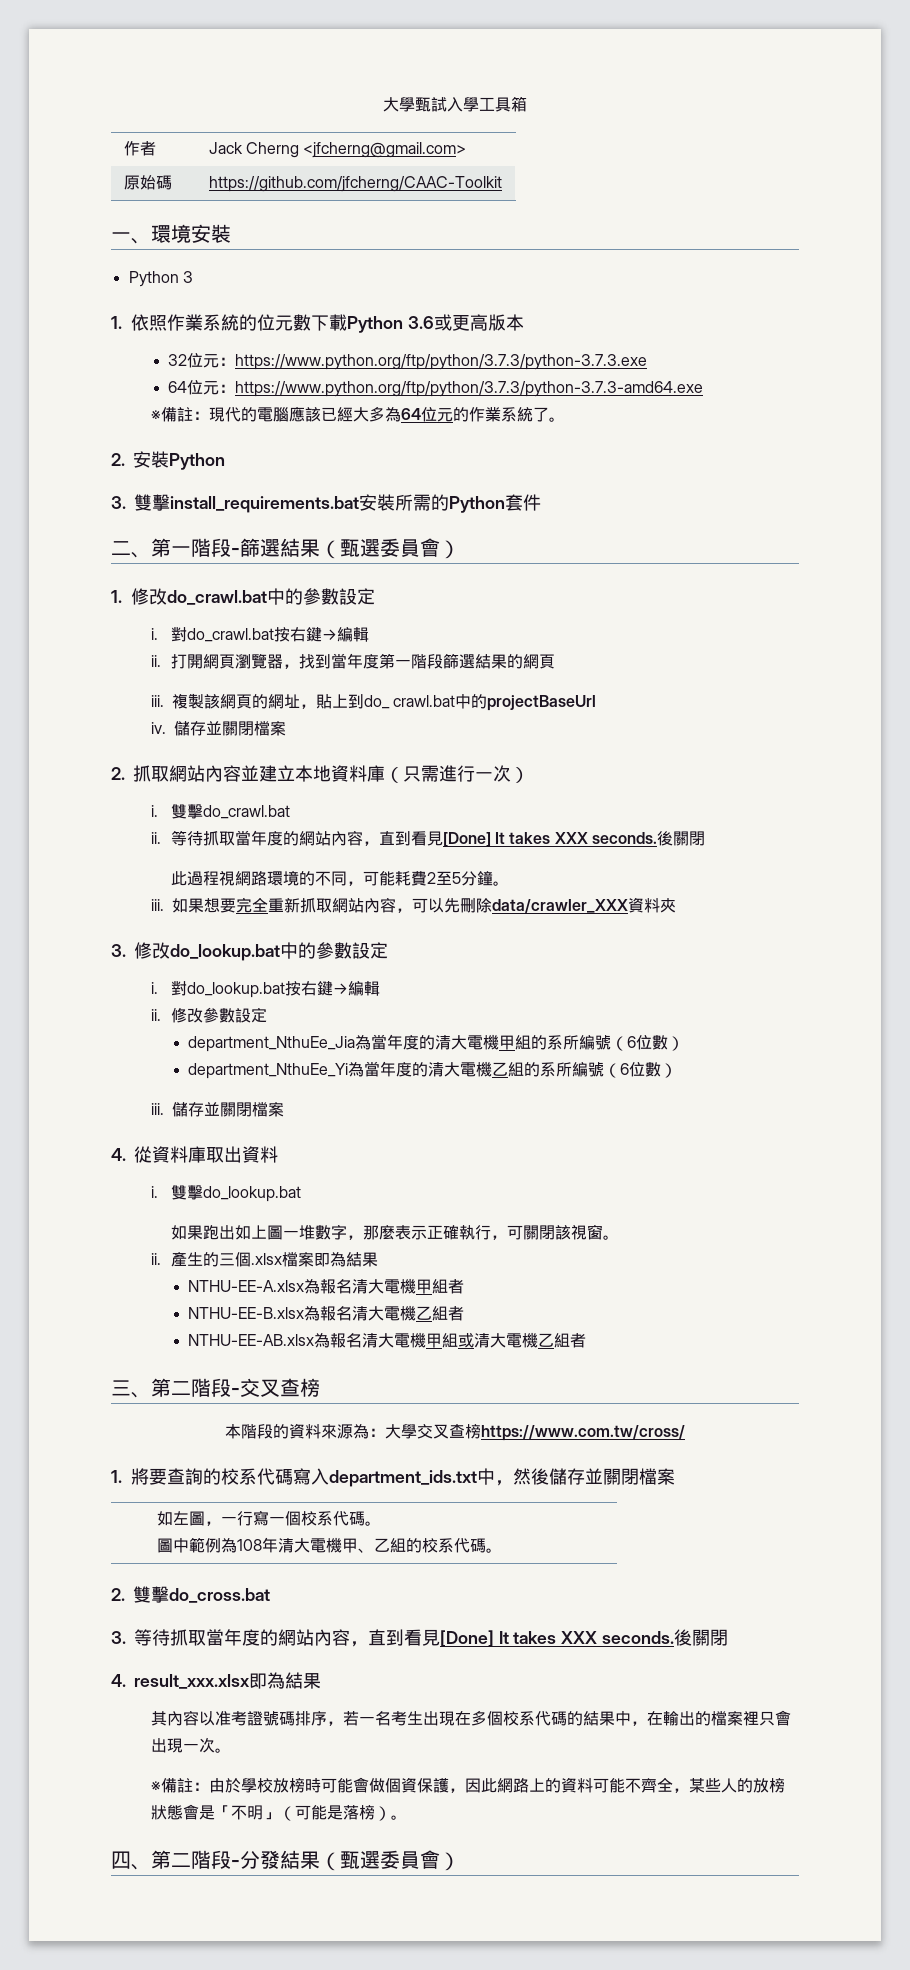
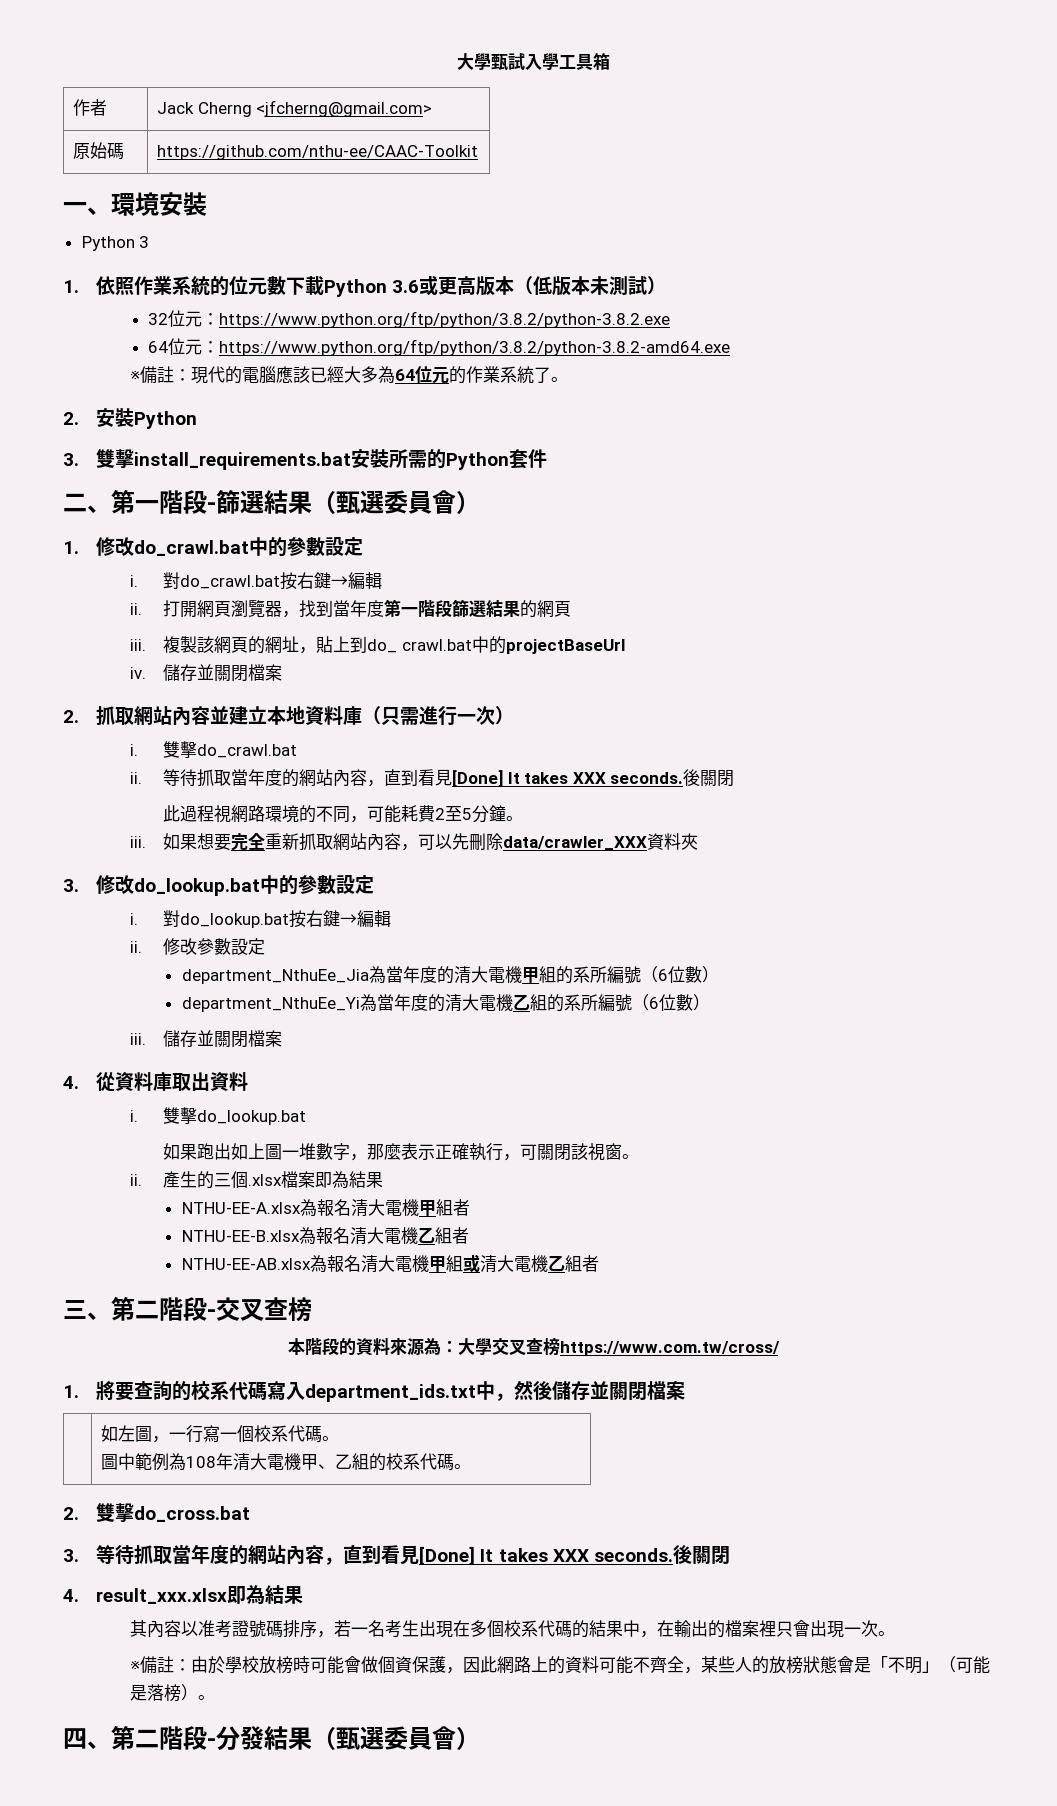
[208,176,502,192] https://github.com/jfcherng/CAAC-Toolkit -> [157,145,479,160] https://github.com/nthu-ee/CAAC-Toolkit
(524, 322) none -> [514,276,667,296] （低版本未測試）
[235,354,648,370] https://www.python.org/ftp/python/3.7.3/python-3.7.3.exe -> [219,311,671,328] https://www.python.org/ftp/python/3.8.2/python-3.8.2.exe
[235,381,704,397] https://www.python.org/ftp/python/3.7.3/python-3.7.3-amd64.exe -> [219,339,731,356] https://www.python.org/ftp/python/3.8.2/python-3.8.2-amd64.exe

